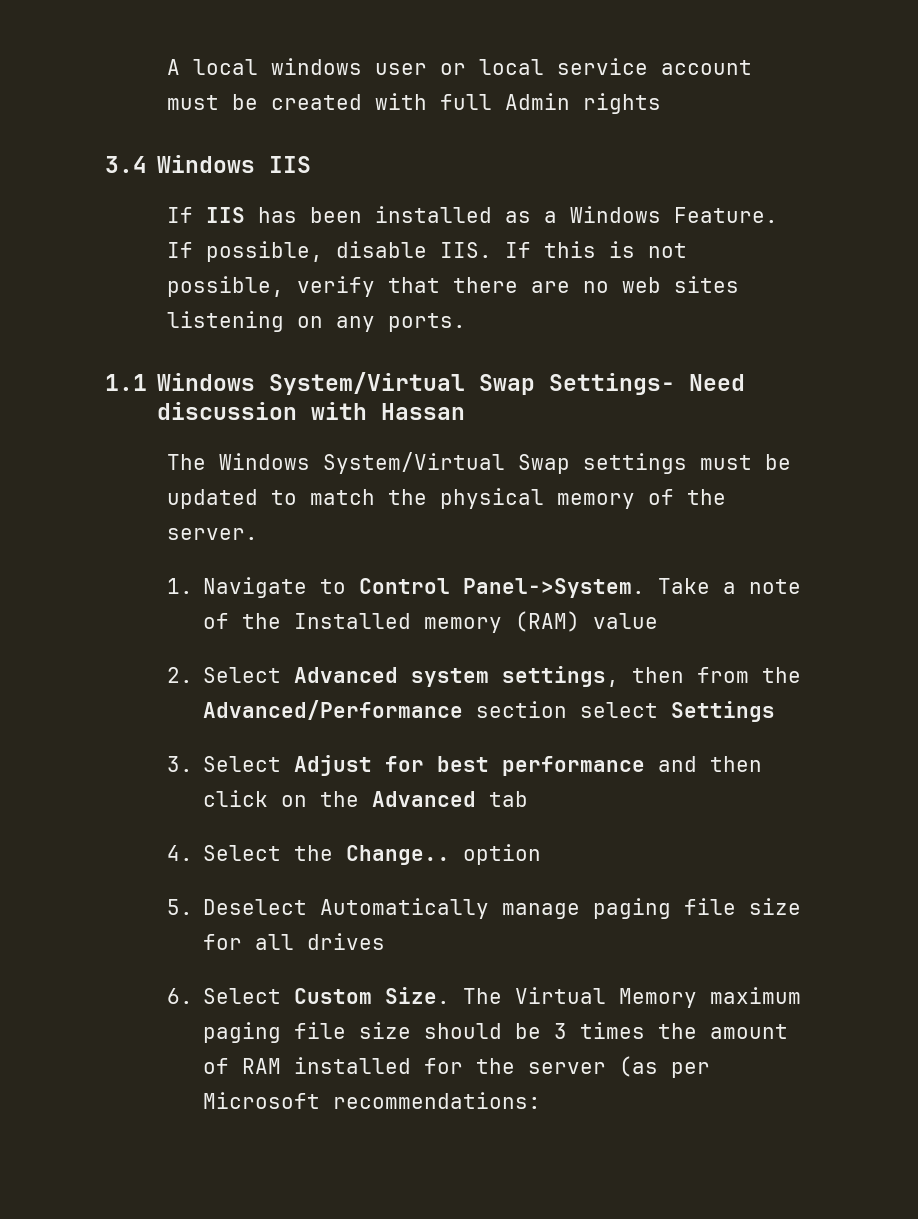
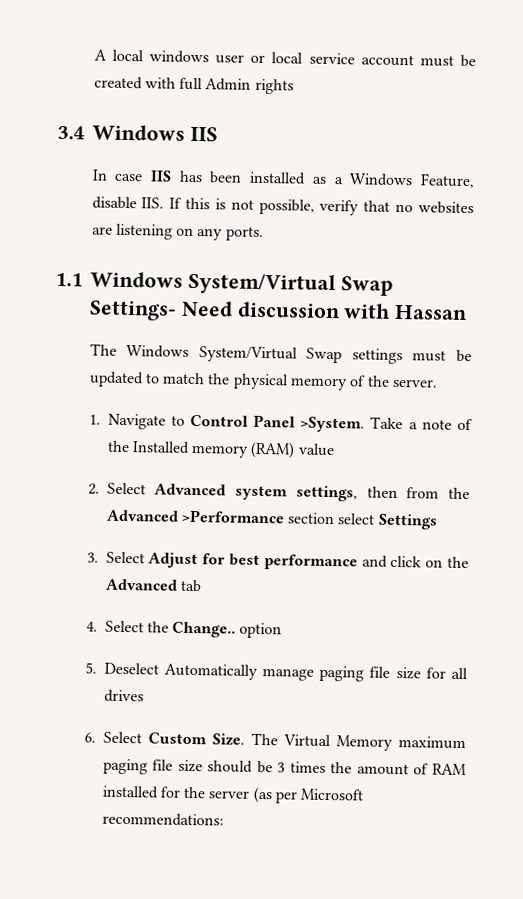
[166,207,193,223] If -> [91,169,144,182] In case
[673,207,778,223] [166,241,323,262] Feature. If possible, -> [420,173,476,189] Feature,
[452,276,739,293] there are no web sites -> [395,201,475,215] [91,226,113,235] no websites are
[463,578,646,598] Panel->System. -> [253,414,366,433] Panel >System.
[203,700,464,720] Advanced/Performance -> [105,509,285,524] Advanced >Performance
[710,756,763,772] then -> (388, 561) none

